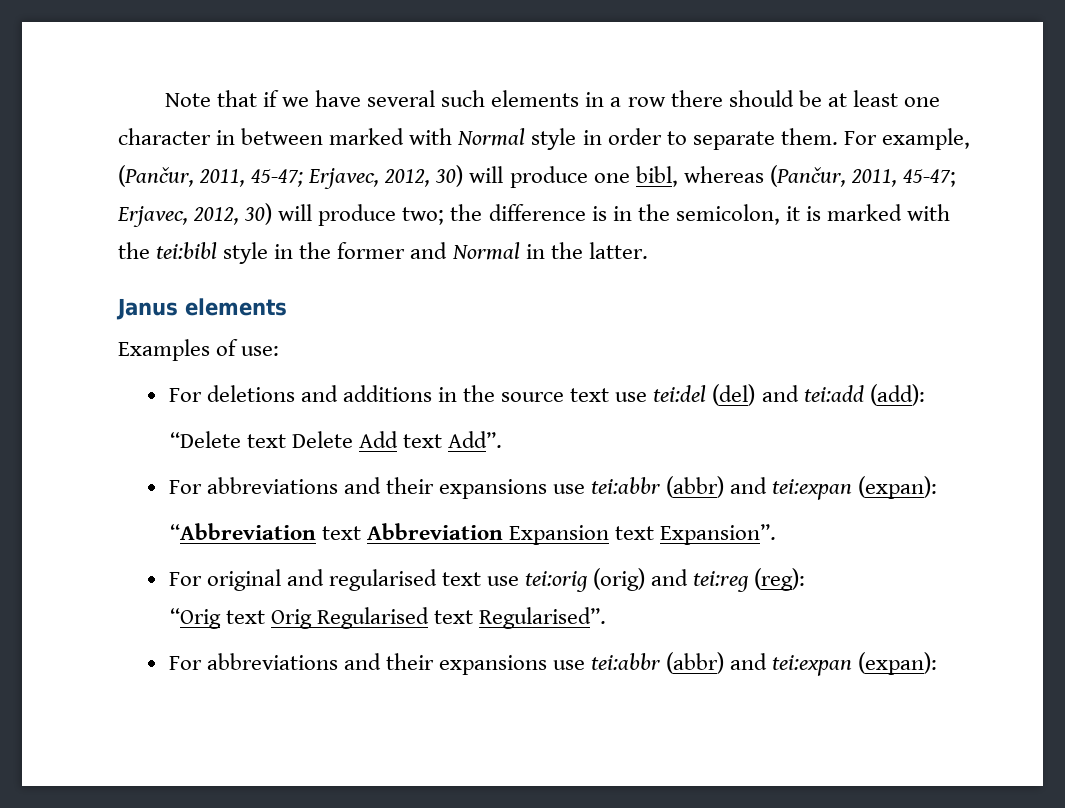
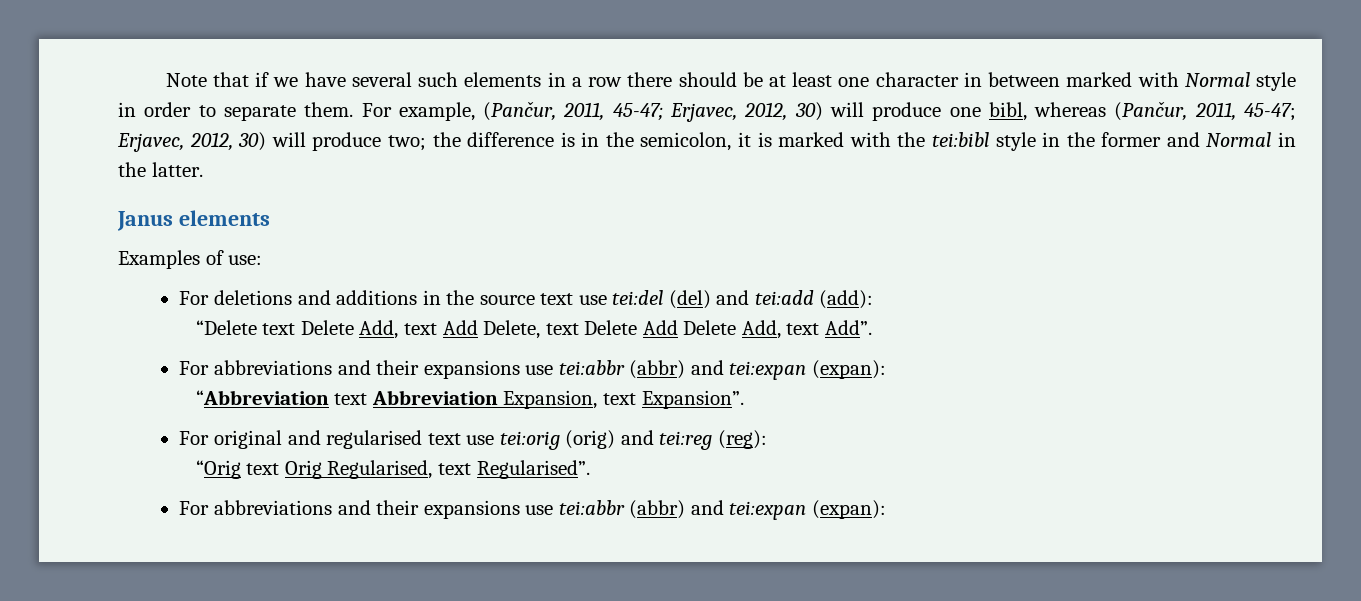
[359,431,399,448] Add -> [359,320,781,339] Add, text Add Delete, text Delete Add Delete Add,
[509,525,610,545] Expansion -> [503,390,598,409] Expansion,
[317,607,430,629] Regularised -> [327,460,433,479] Regularised,

